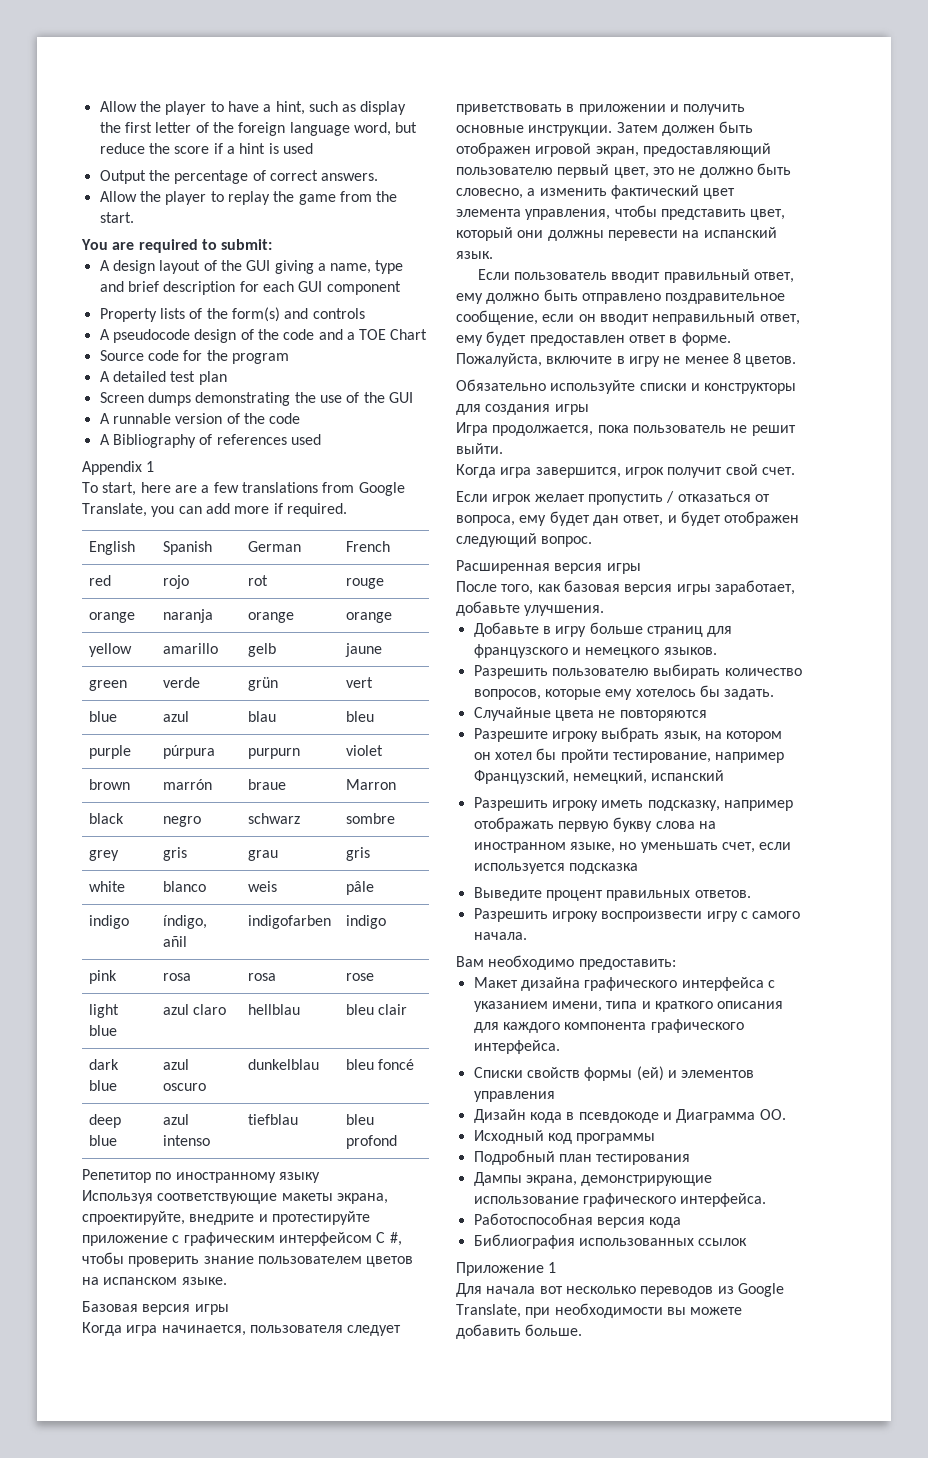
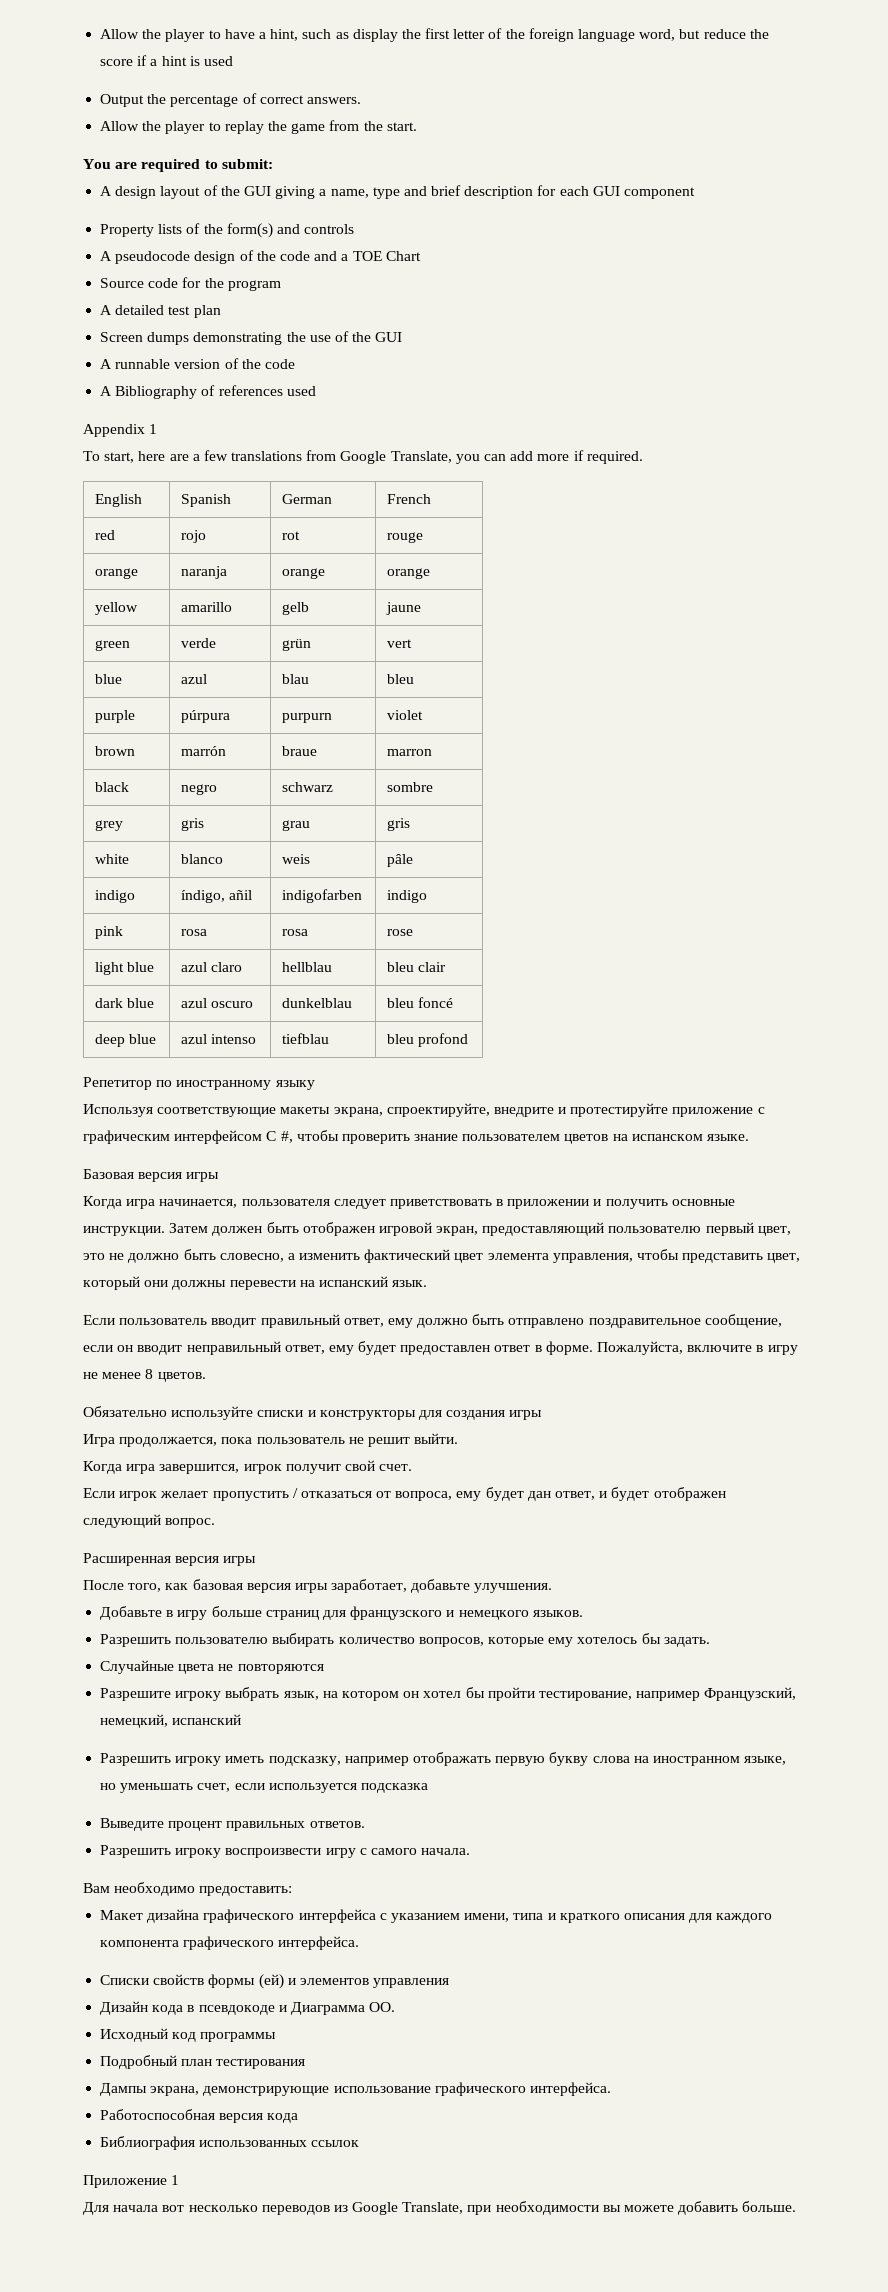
[346,779,397,790] Marron -> [386,749,432,756] marron

